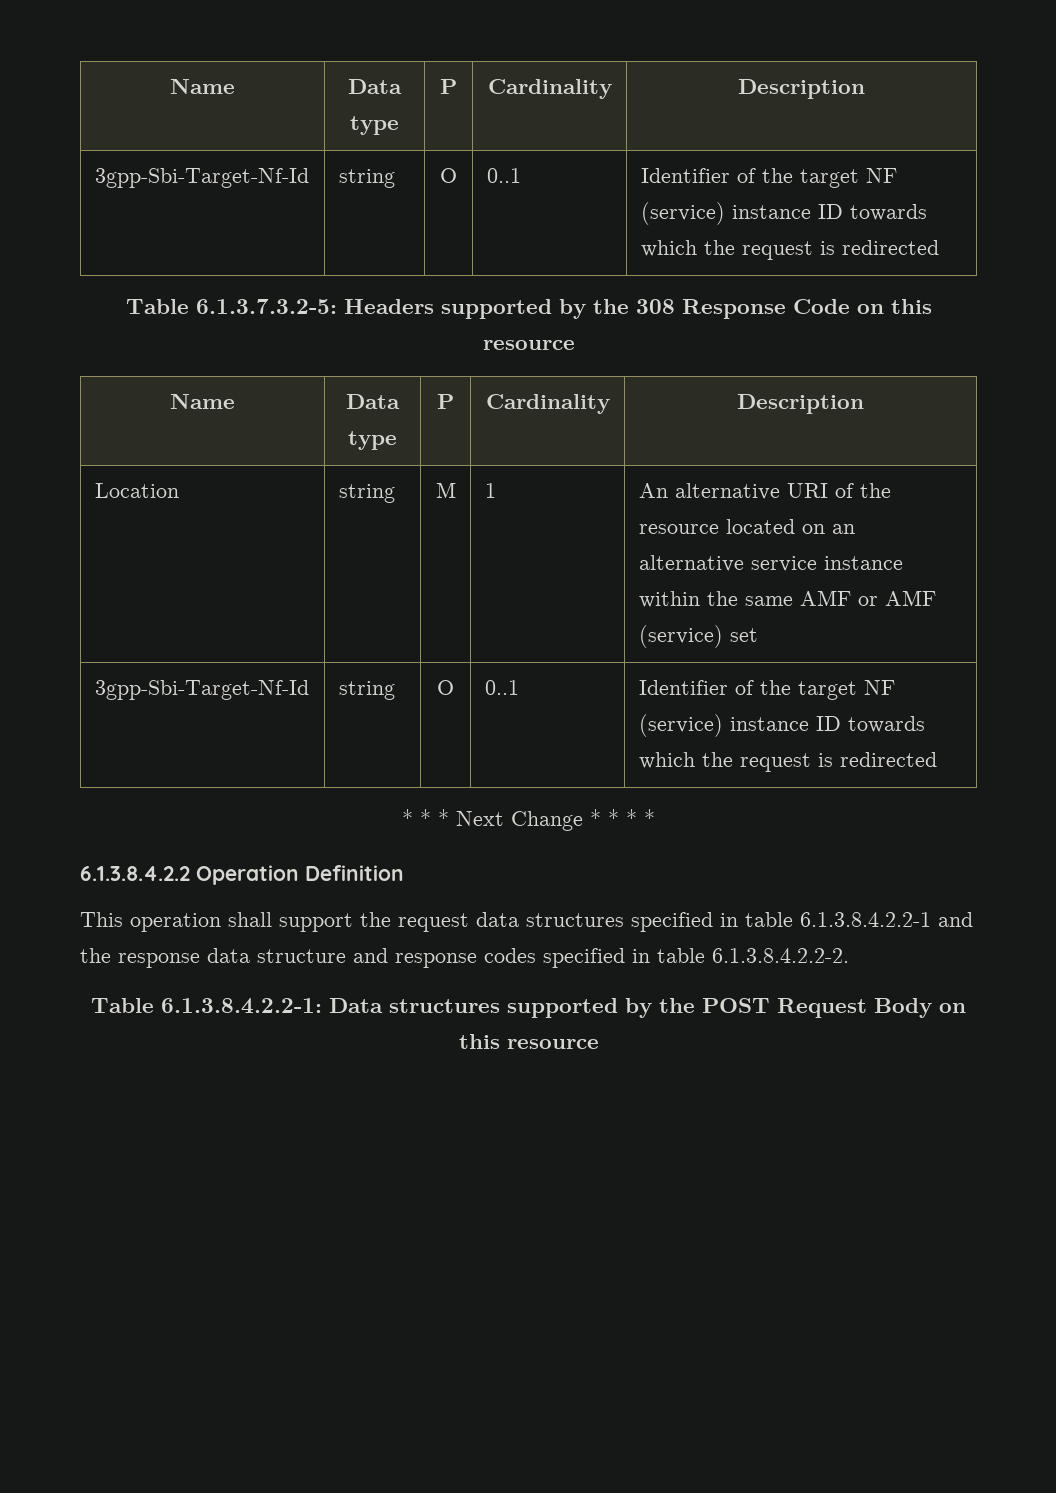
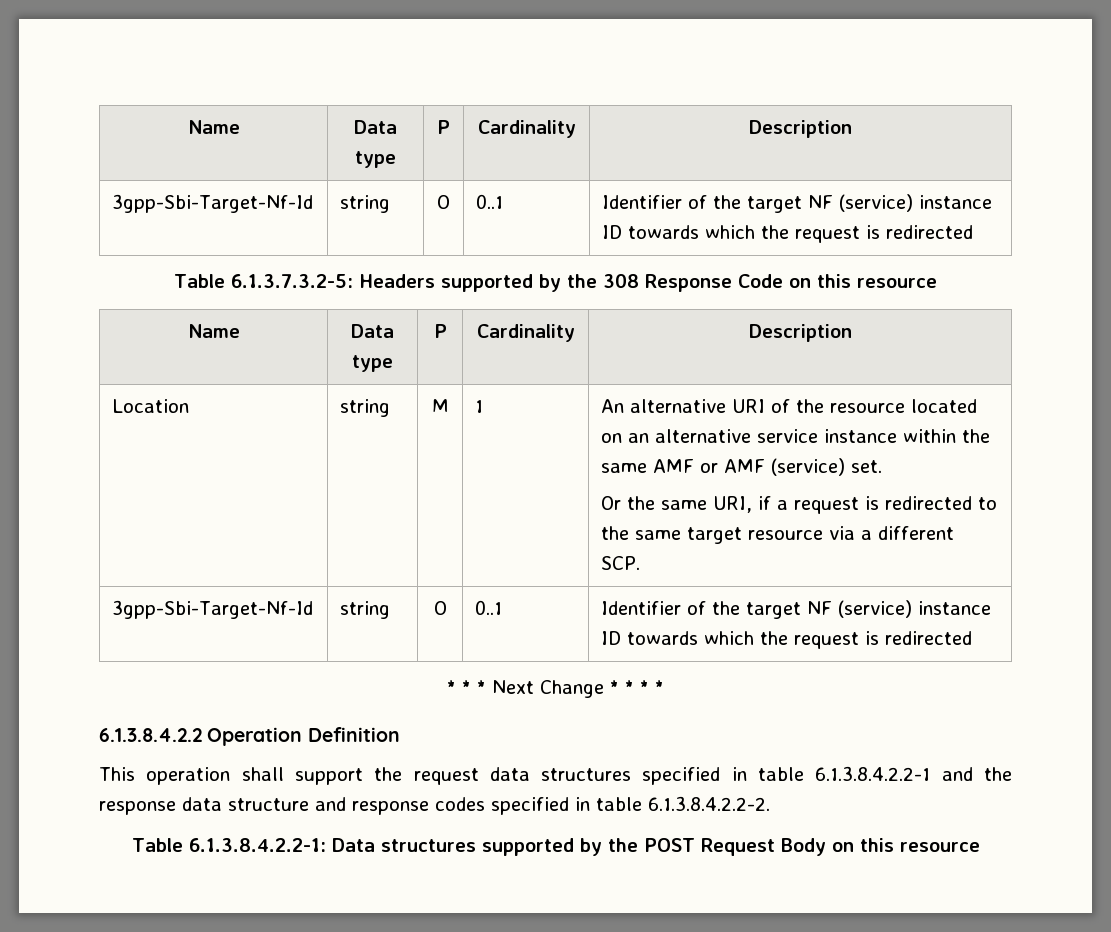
[729,628,758,642] set -> [851,460,883,473] [601,496,998,514] [601,526,955,544] [601,556,641,570] set. // Or the same URI, if a request is redirected to the same target resource via a different SCP.

